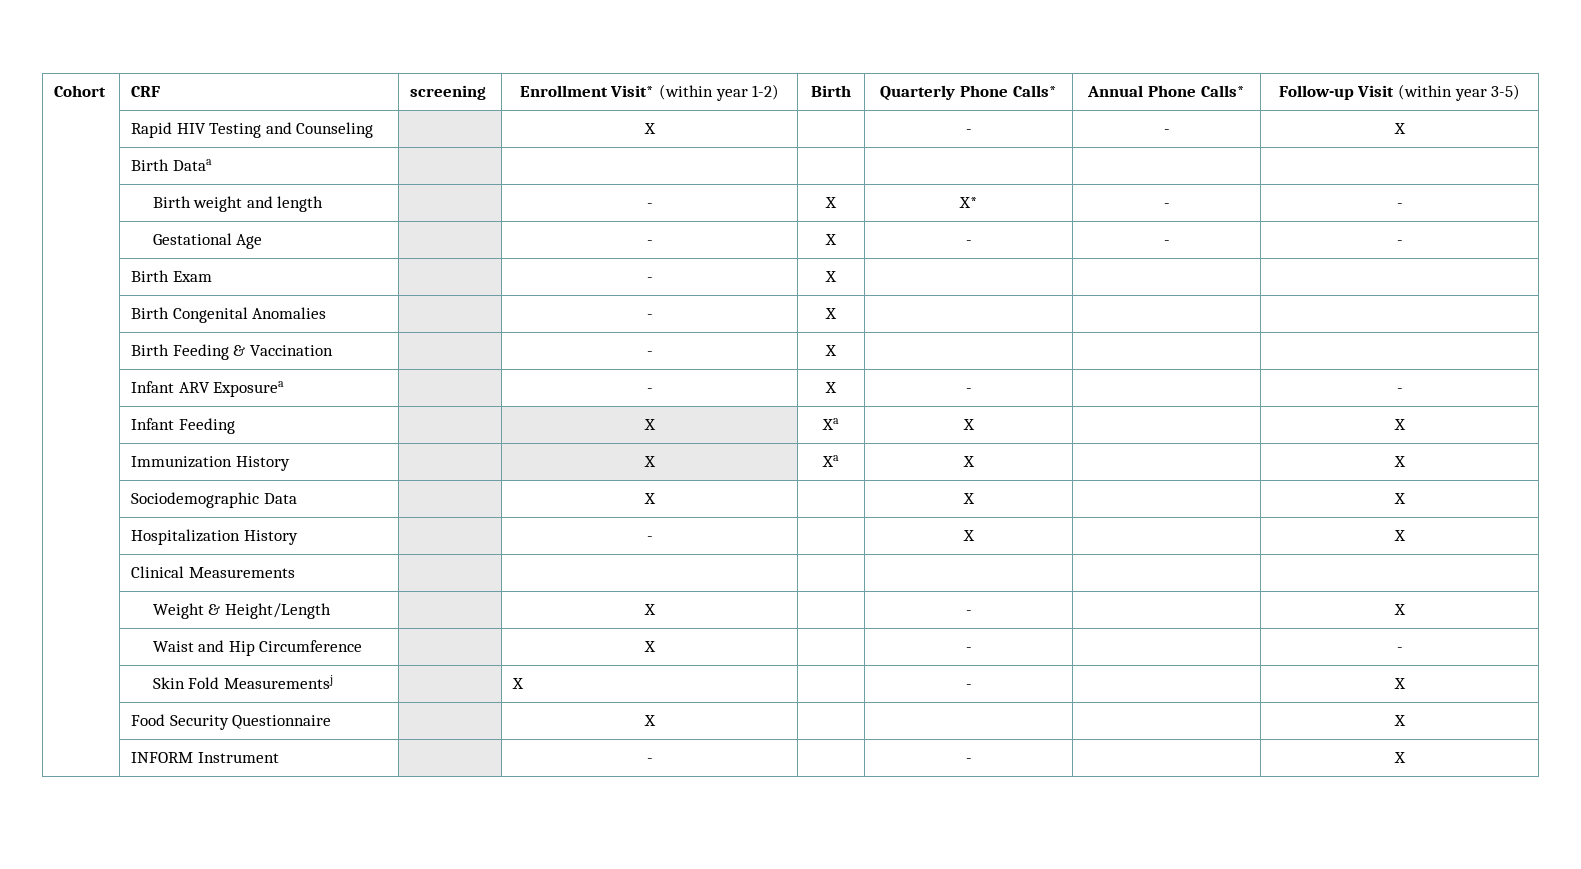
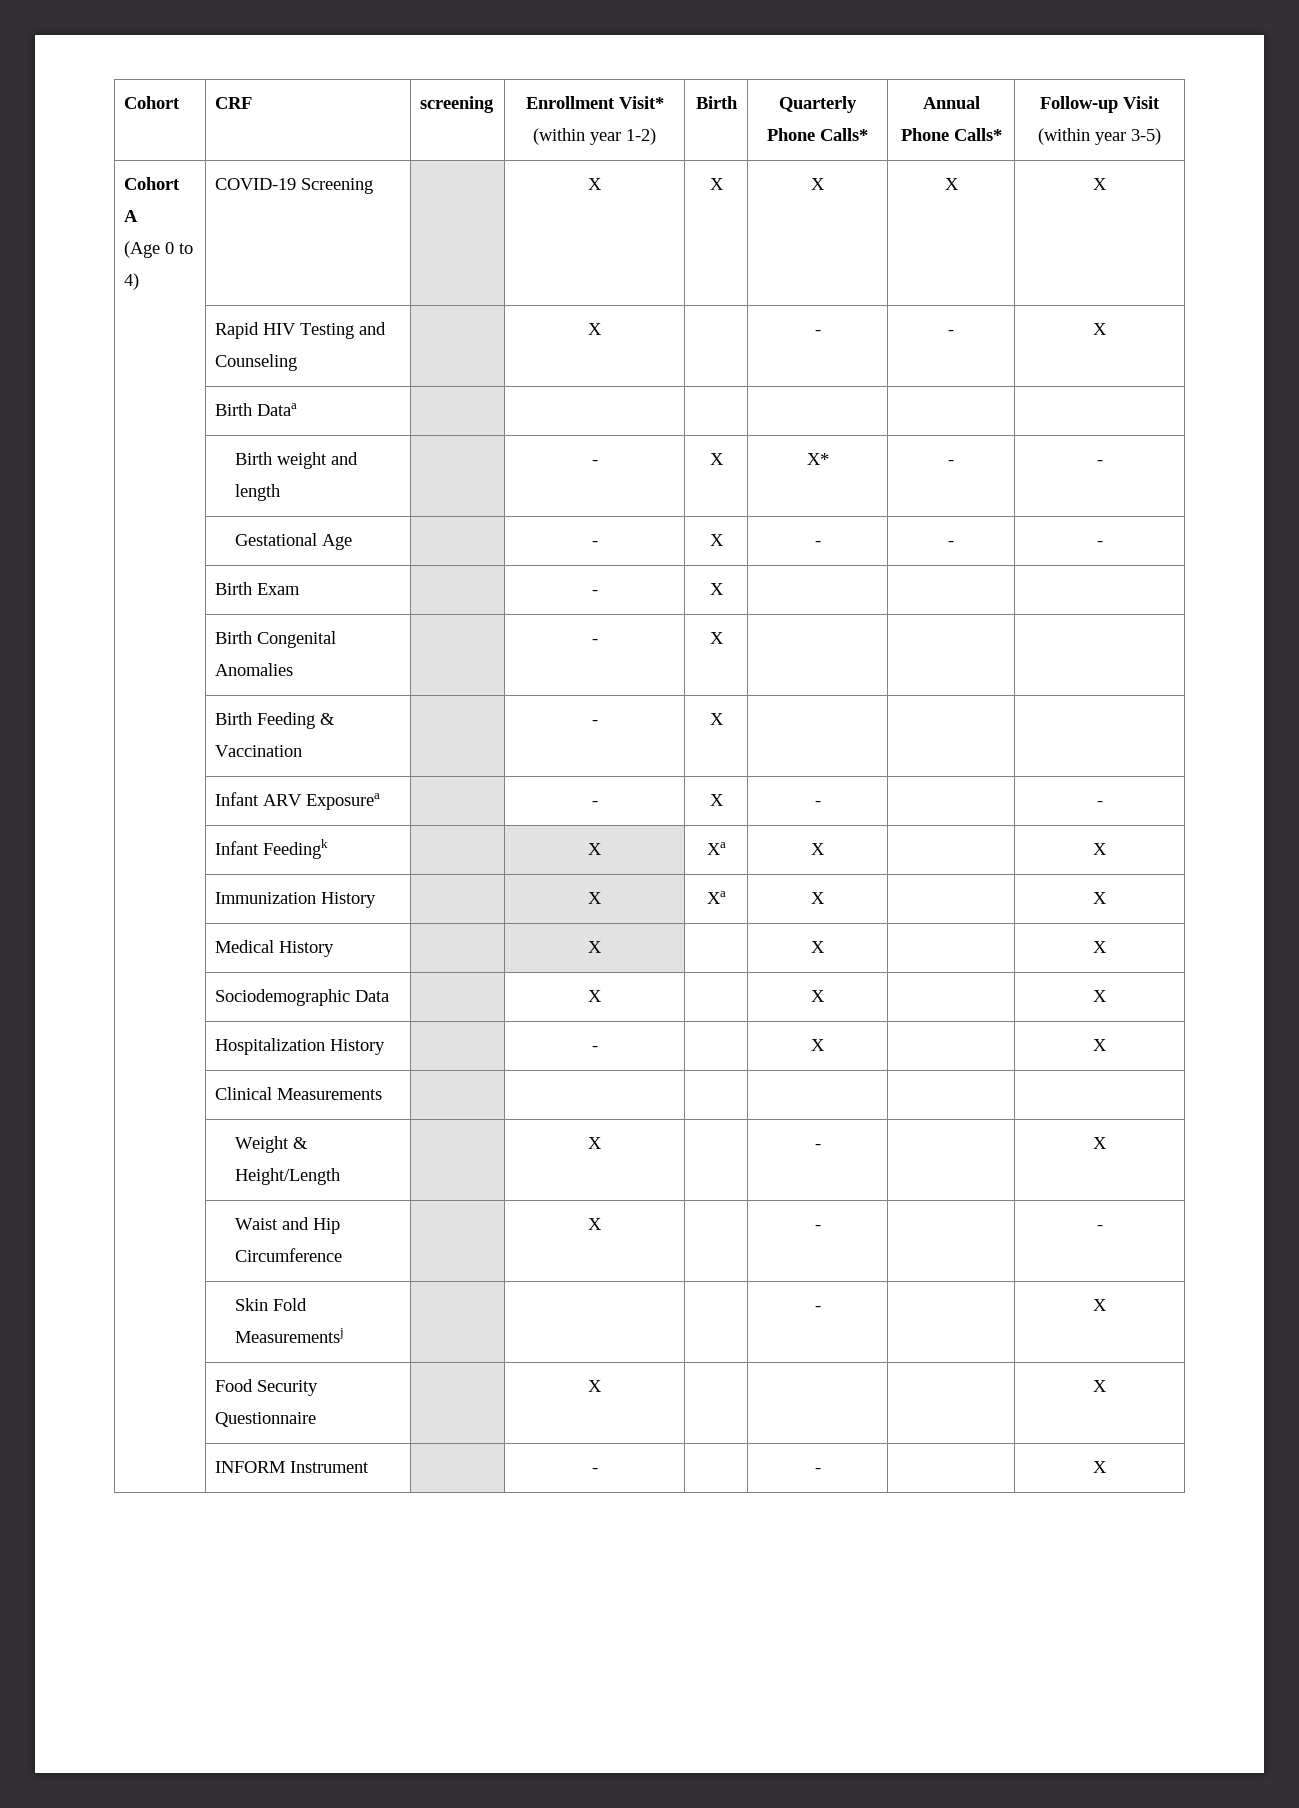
(1521, 92) none -> [124,177,181,190] [124,210,139,222] [124,241,194,258] [124,273,140,290] [215,178,374,194] [588,178,602,190] [709,178,724,190] [811,178,825,190] [944,178,959,190] [1093,178,1107,190] // Cohort A // (Age 0 to 4) | COVID-19 Screening | | X | X | X | X | X
[178,418,235,434] Feeding -> [263,839,329,859] Feedingk
(1406, 461) none -> [215,940,335,957] [588,941,602,953] [811,941,825,953] [1093,941,1107,953] // | Medical History | | X | | X | | X
[512,678,525,689] X -> (344, 1335) none

